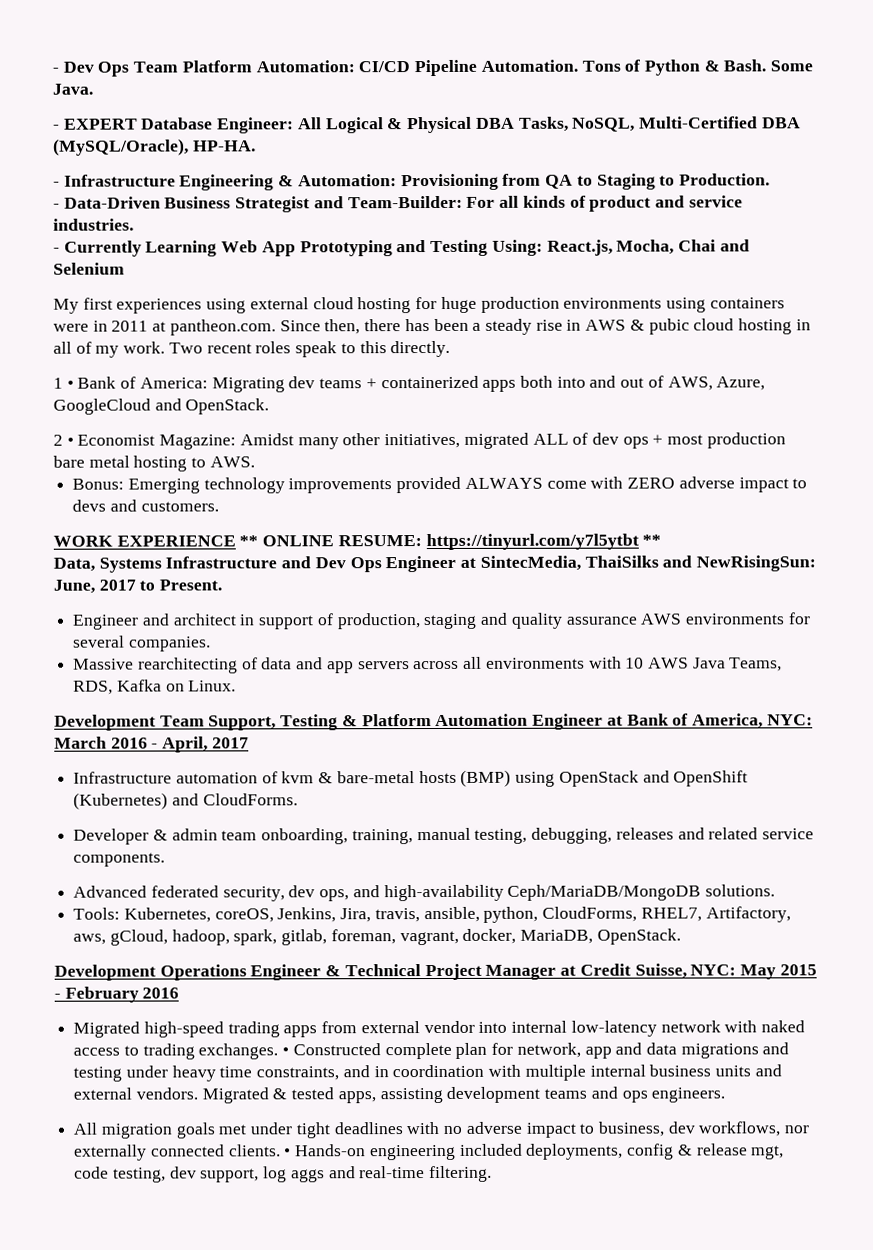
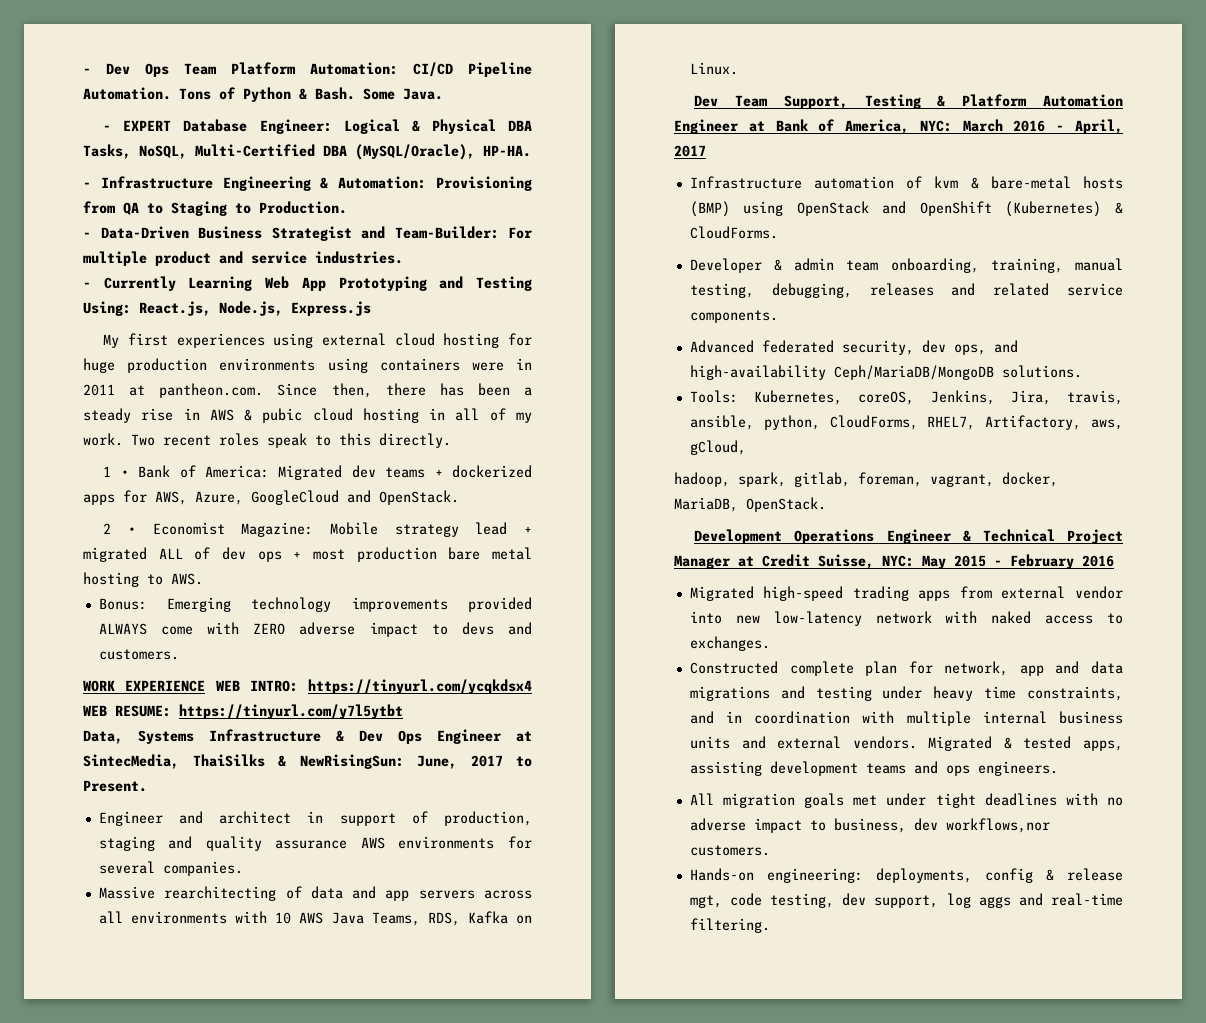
[297,117,322,130] All -> (332, 126) none
[499,195,586,208] all kinds of -> [83,251,147,266] multiple
[616,239,750,255] [53,262,125,275] Mocha, Chai and Selenium -> [219,301,371,316] Node.js, Express.js
[211,377,285,393] Migrating -> [278,465,343,480] Migrated
[380,375,664,392] containerized apps both into and out of -> [452,465,532,478] [83,490,147,505] dockerized apps for
[239,433,461,450] Amidst many other initiatives, -> [329,522,532,537] Mobile strategy lead +
[239,535,335,547] ** ONLINE -> [215,679,532,694] [83,705,107,716] WEB INTRO: https://tinyurl.com/ycqkdsx4 WEB
[642,534,662,546] ** -> (403, 711) none
[281,556,312,569] and -> [336,730,344,742] &
[662,555,693,568] and -> [278,755,286,767] &
[54,714,156,731] Development -> [694,95,719,107] Dev
[171,793,199,806] and -> [1115,202,1123,214] &
(168, 937) none -> (746, 447) //
[511,1020,568,1033] internal -> [735,615,760,624] new
[142,1043,195,1060] trading -> (1123, 618) none
[282,1047,290,1056] • -> (770, 643) //
[698,1121,810,1137] [73,1143,523,1161] workflows, nor externally connected clients. • Hands-on engineering included -> [945,818,1050,833] [689,845,770,856] [689,868,863,883] workflows,nor customers. // Hands-on engineering:

